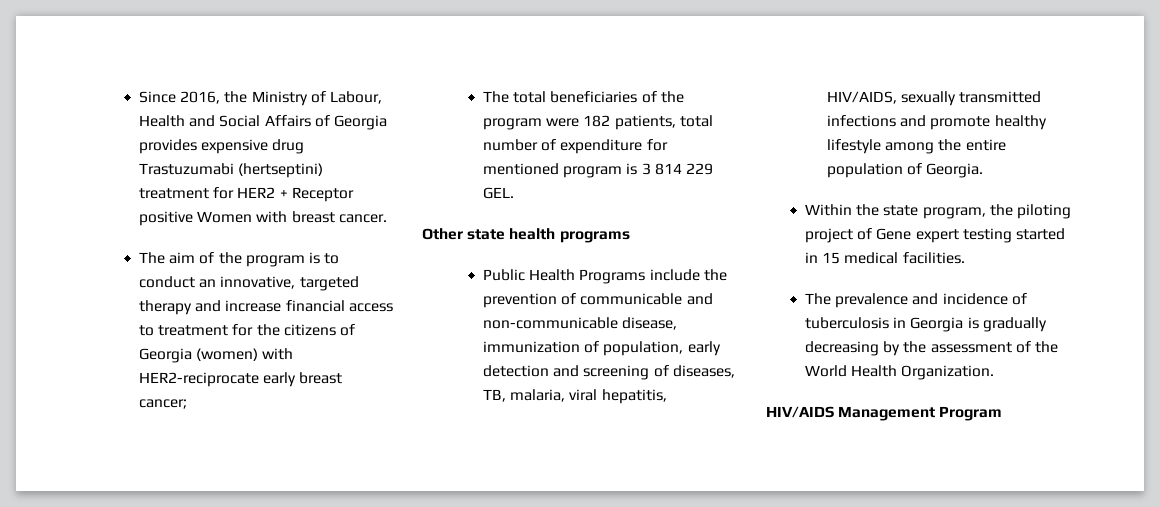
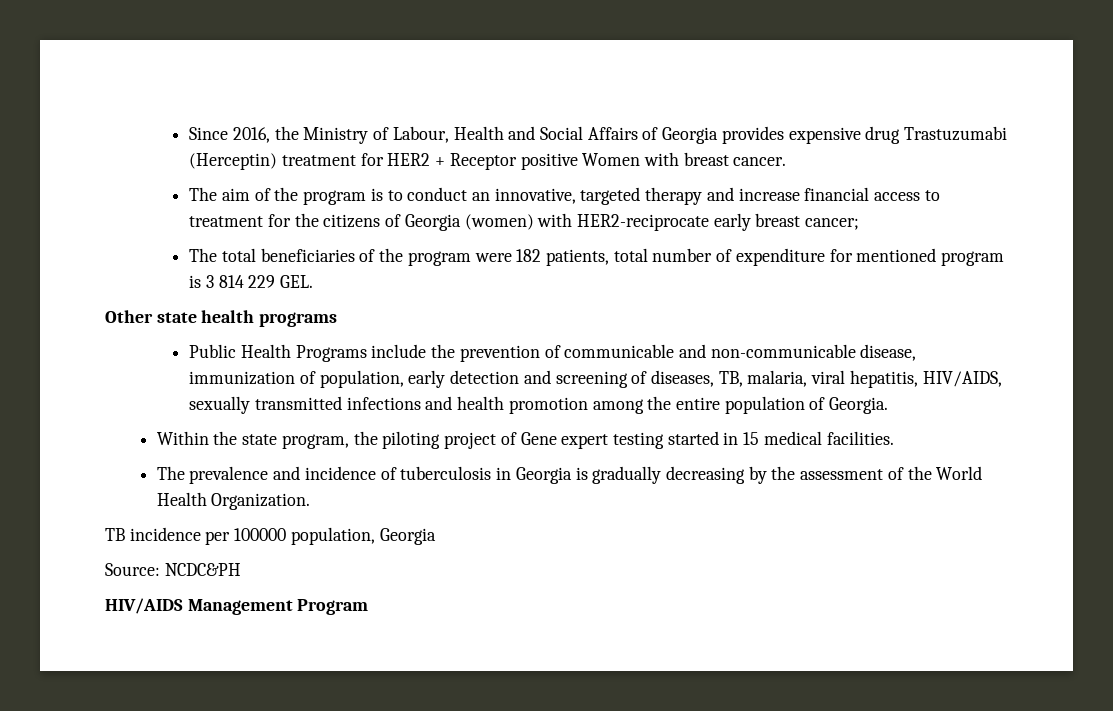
[238,163,324,178] (hertseptini) -> [189,153,278,170] (Herceptin)
[930,115,1047,130] [827,139,882,154] promote healthy lifestyle -> [457,396,588,414] health promotion
(995, 372) none -> [105,527,436,545] [105,563,241,576] // TB incidence per 100000 population, Georgia // Source: NCDC&PH

